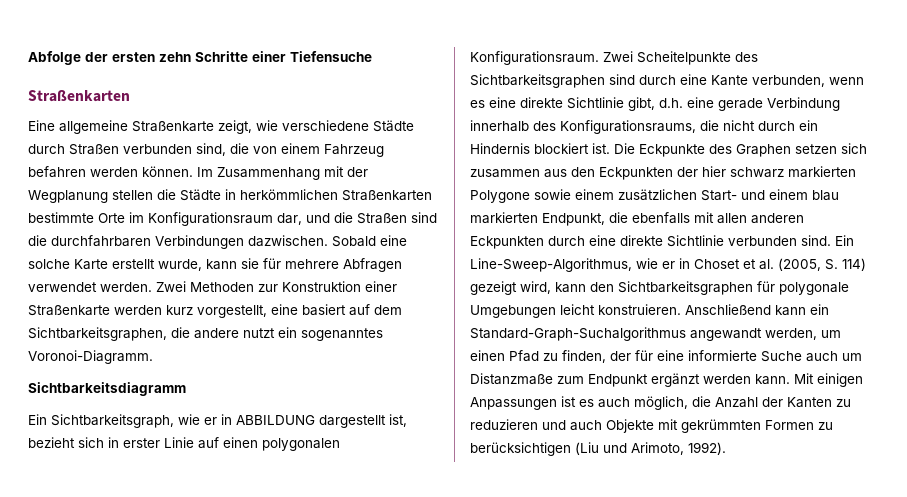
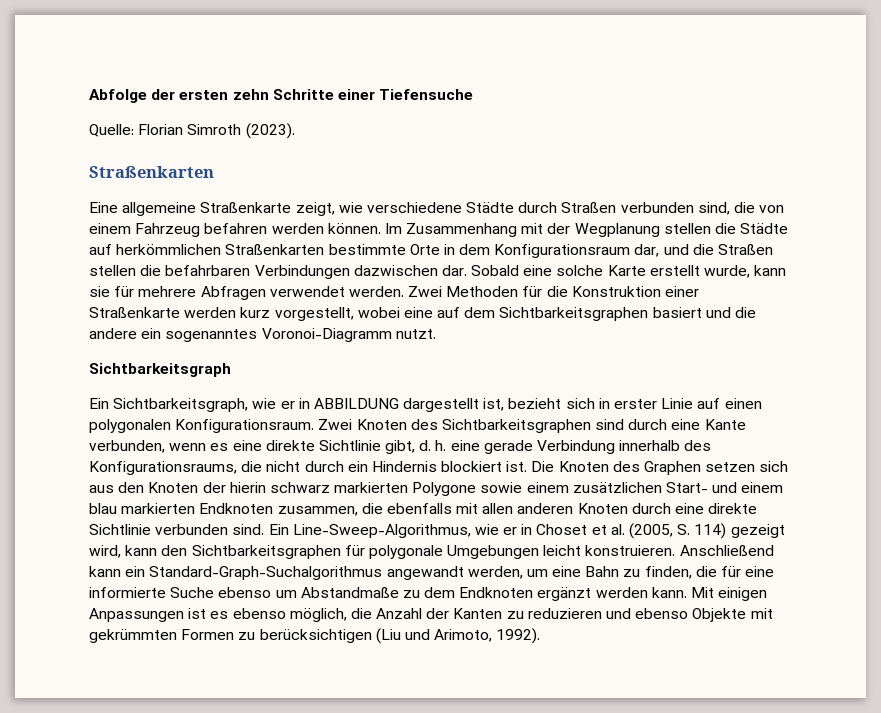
(372, 56) none -> [89,123,295,139] // Quelle: Florian Simroth (2023).
[225,189,236,200] in -> [89,244,112,255] auf
[129,212,144,223] im -> [443,244,491,255] in dem
[411,212,437,223] [28,235,328,249] sind die durchfahrbaren Verbindungen dazwischen. -> [89,265,467,279] stellen die befahrbaren Verbindungen dazwischen dar.
[258,284,278,292] zur -> [522,286,568,297] für die
[271,304,402,316] [28,327,167,341] eine basiert auf dem Sichtbarkeitsgraphen, -> [357,307,731,321] wobei eine auf dem Sichtbarkeitsgraphen basiert und
[243,328,275,338] nutzt -> (137, 333) none
[28,350,153,364] [28,382,186,396] Voronoi-Diagramm. // Sichtbarkeitsdiagramm -> [261,328,436,342] [89,363,231,377] Voronoi-Diagramm nutzt. // Sichtbarkeitsgraph
[637,51,731,65] Scheitelpunkte -> [356,419,407,430] Knoten
[659,98,683,108] d.h. -> [419,440,447,451] d. h.
[639,144,705,157] Eckpunkte -> [558,461,609,472] Knoten
[470,169,540,178] zusammen -> (789, 466) none
[599,166,726,180] Eckpunkten der hier -> [148,482,266,493] Knoten der hierin
[542,213,605,226] Endpunkt, -> [199,503,358,516] Endknoten zusammen,
[470,236,544,249] Eckpunkten -> [577,503,628,514] Knoten
[470,350,539,362] einen Pfad -> [552,566,620,577] eine Bahn
[610,351,631,361] der -> [695,566,717,577] die
[806,351,862,362] [470,373,648,387] auch um Distanzmaße zum Endpunkt -> [218,587,534,598] ebenso um Abstandmaße zu dem Endknoten
[598,397,630,408] auch -> [232,608,286,619] ebenso
[570,420,602,431] auch -> [635,608,689,619] ebenso

